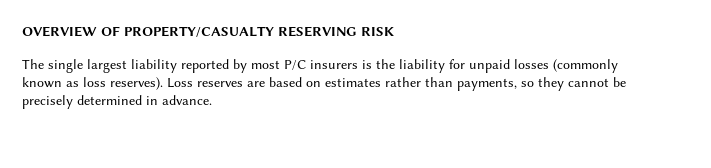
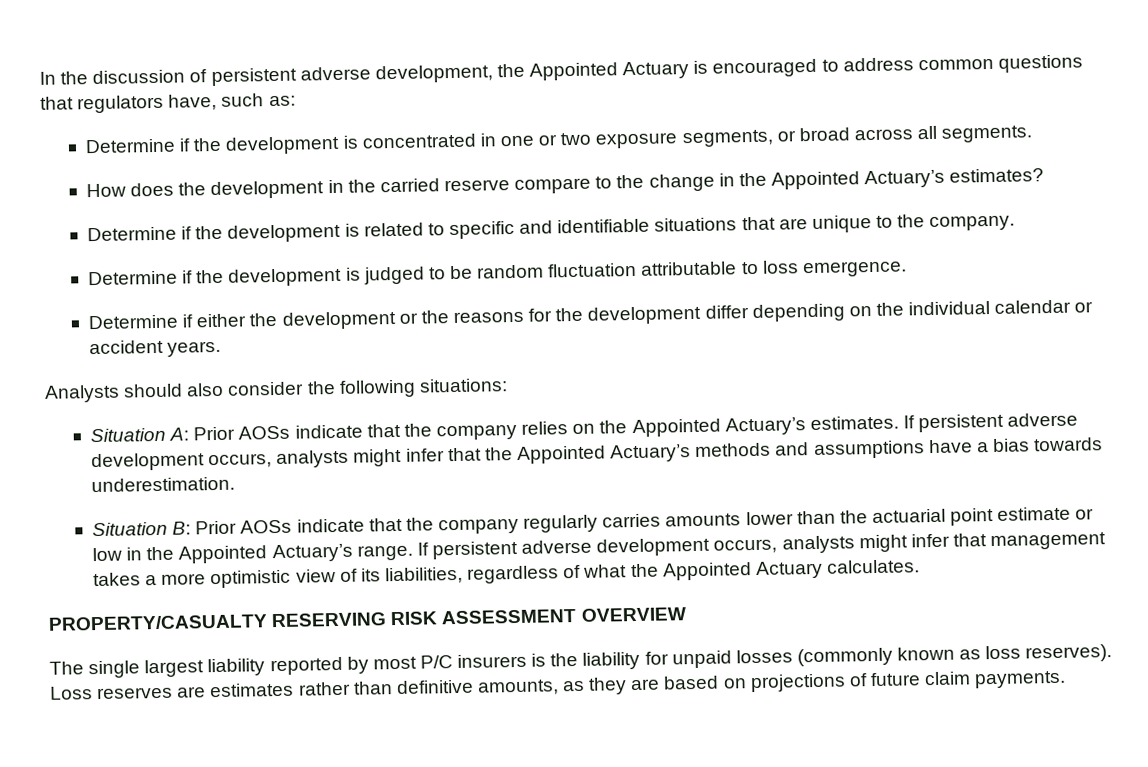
[22,26,120,37] OVERVIEW OF -> [39,54,1083,87] [40,93,296,114] [85,125,1034,155] [86,168,1045,200] [87,214,1016,243] [88,260,907,287] [88,299,1094,330] [89,339,222,357] [44,378,508,403] [90,412,1079,443] [91,437,1104,472] [91,476,236,493] [92,506,1095,537] [92,532,1107,564] [93,559,920,589] In the discussion of persistent adverse development, the Appointed Actuary is encouraged to address common questions that regulators have, such as: // Determine if the development is concentrated in one or two exposure segments, or broad across all segments. // How does the development in the carried reserve compare to the change in the Appointed Actuary’s estimates? // Determine if the development is related to specific and identifiable situations that are unique to the company. // Determine if the development is judged to be random fluctuation attributable to loss emergence. // Determine if either the development or the reasons for the development differ depending on the individual calendar or accident years. // Analysts should also consider the following situations: // Situation A: Prior AOSs indicate that the company relies on the Appointed Actuary’s estimates. If persistent adverse development occurs, analysts might infer that the Appointed Actuary’s methods and assumptions have a bias towards underestimation. // Situation B: Prior AOSs indicate that the company regularly carries amounts lower than the actuarial point estimate or low in the Appointed Actuary’s range. If persistent adverse development occurs, analysts might infer that management takes a more optimistic view of its liabilities, regardless of what the Appointed Actuary calculates. //
(394, 31) none -> [441,607,686,625] ASSESSMENT OVERVIEW
[269,77,321,87] based on -> (207, 692) none
[457,77,626,91] [22,95,212,109] payments, so they cannot be precisely determined in advance. -> [395,670,1067,696] definitive amounts, as they are based on projections of future claim payments.

